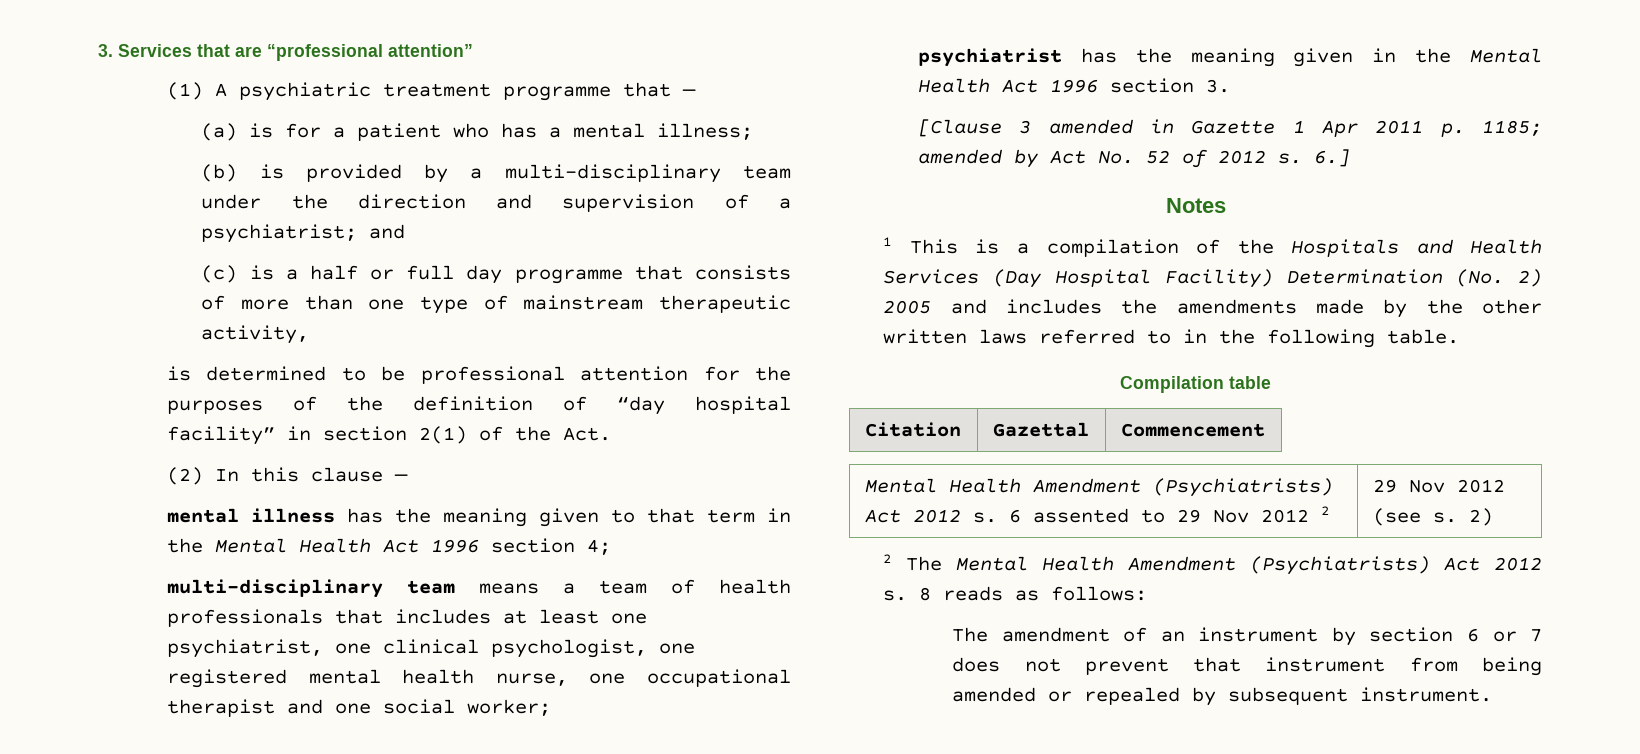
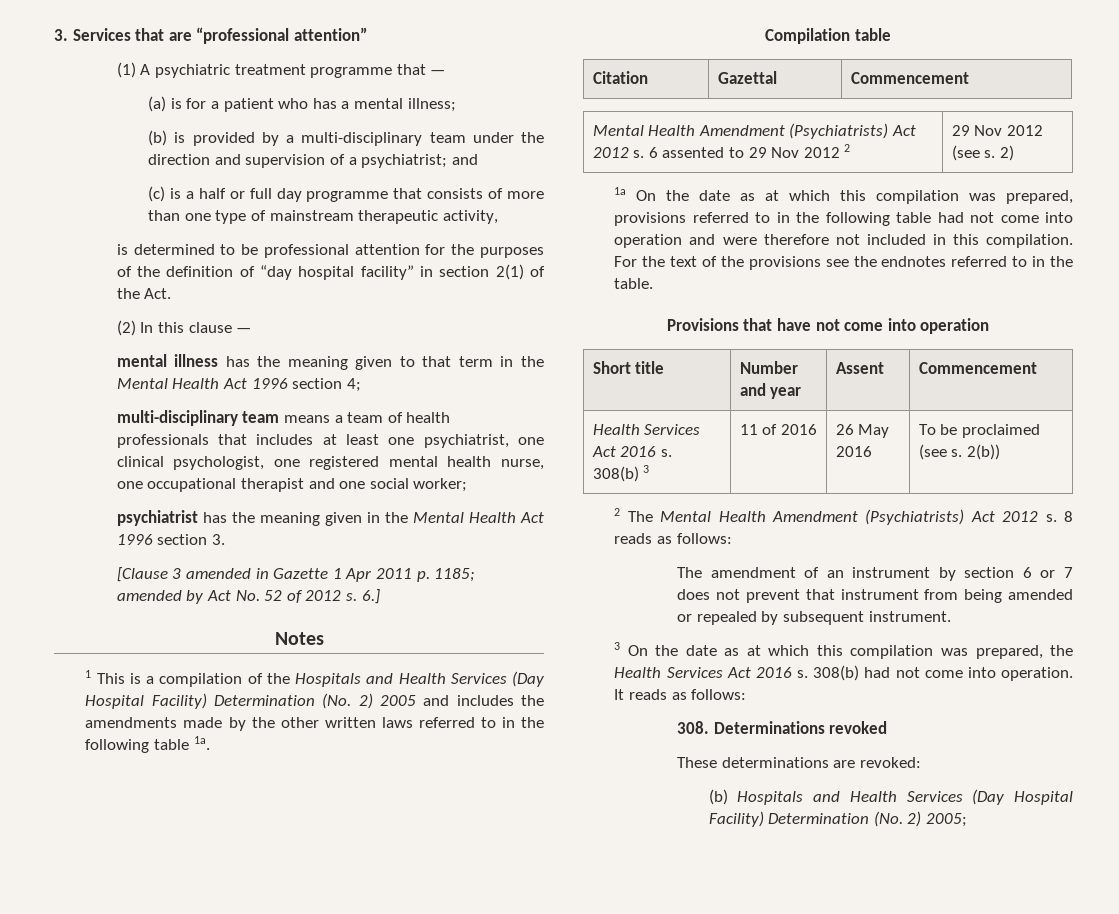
[1387,329,1460,344] table. -> [154,736,210,750] table 1a.
(1493, 517) none -> [614,187,1073,204] [614,212,1073,226] [614,234,1073,248] [614,256,1074,270] [614,278,654,289] [666,318,990,334] [592,361,665,374] [739,361,798,374] [739,383,802,399] [835,362,884,374] [918,362,1037,374] [592,424,701,435] [591,446,672,457] [592,465,650,482] [739,424,817,435] [835,424,890,438] [835,446,872,457] [918,424,1040,438] [918,444,1000,460] // 1a On the date as at which this compilation was prepared, provisions referred to in the following table had not come into operation and were therefore not included in this compilation. For the text of the provisions see the endnotes referred to in the table. // Provisions that have not come into operation // Short title | Number and year | Assent | Commencement // Health Services Act 2016 s. 308(b) 3 | 11 of 2016 | 26 May 2016 | To be proclaimed (see s. 2(b))
(1493, 694) none -> [614,642,1073,659] [614,665,1073,681] [614,689,747,700] [677,721,888,734] [677,757,922,768] [708,789,1073,805] [708,811,968,827] // 3 On the date as at which this compilation was prepared, the Health Services Act 2016 s. 308(b) had not come into operation. It reads as follows: // 308. Determinations revoked // These determinations are revoked: // (b) Hospitals and Health Services (Day Hospital Facility) Determination (No. 2) 2005;

